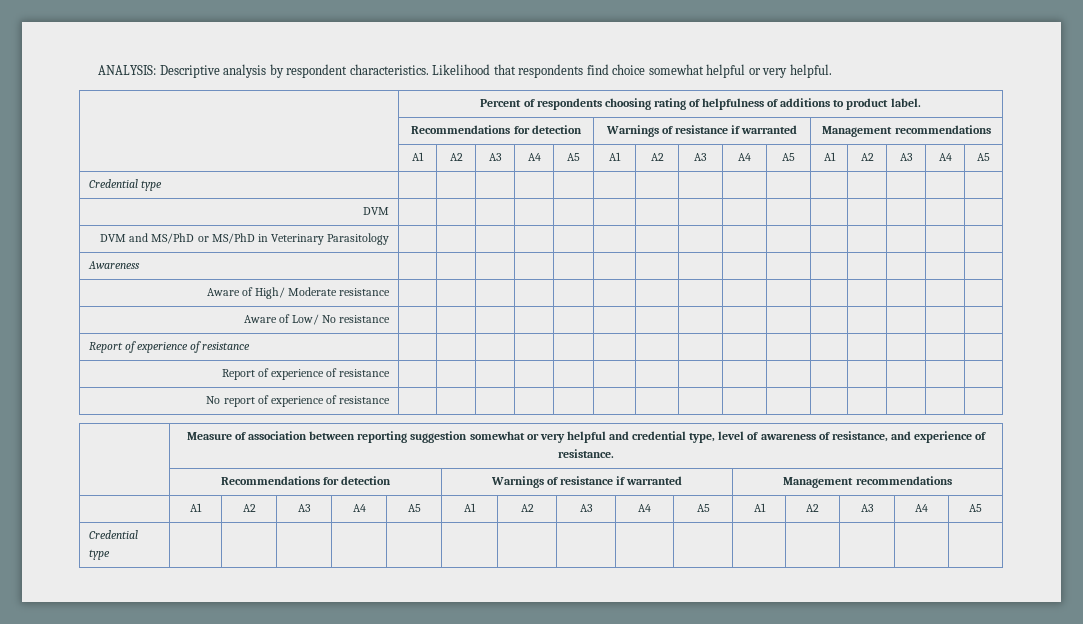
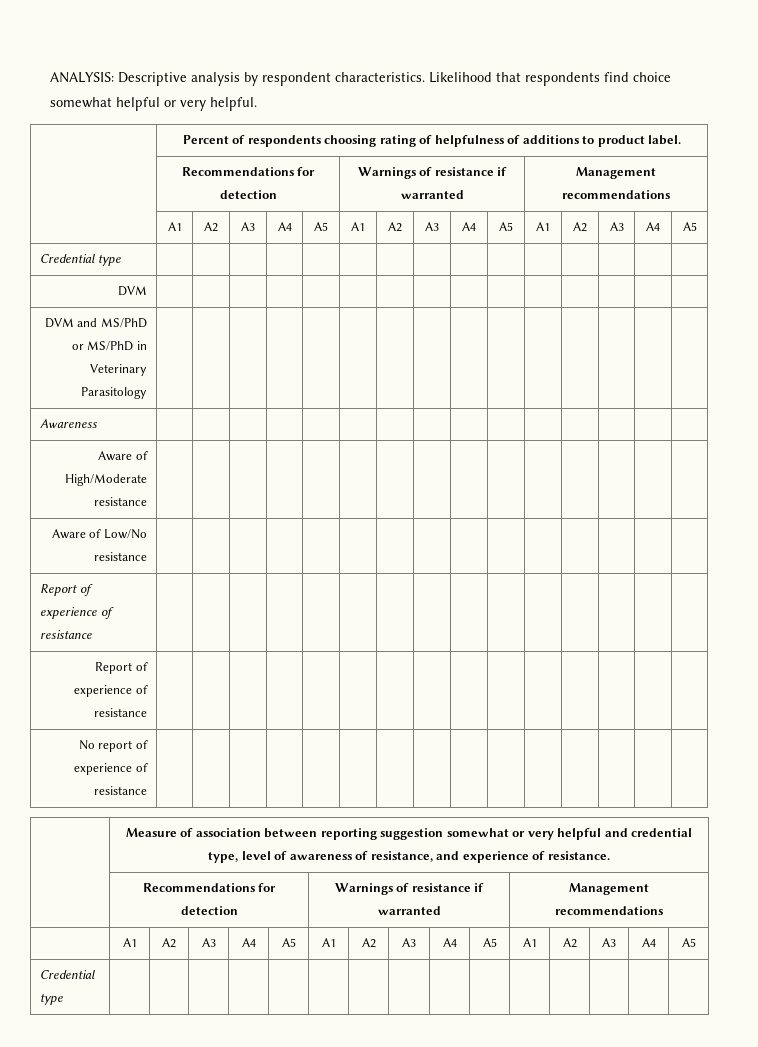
[254,287,337,299] High/ Moderate -> [64,474,147,486] High/Moderate
[291,314,336,325] Low/ No -> [103,529,147,539] Low/No

